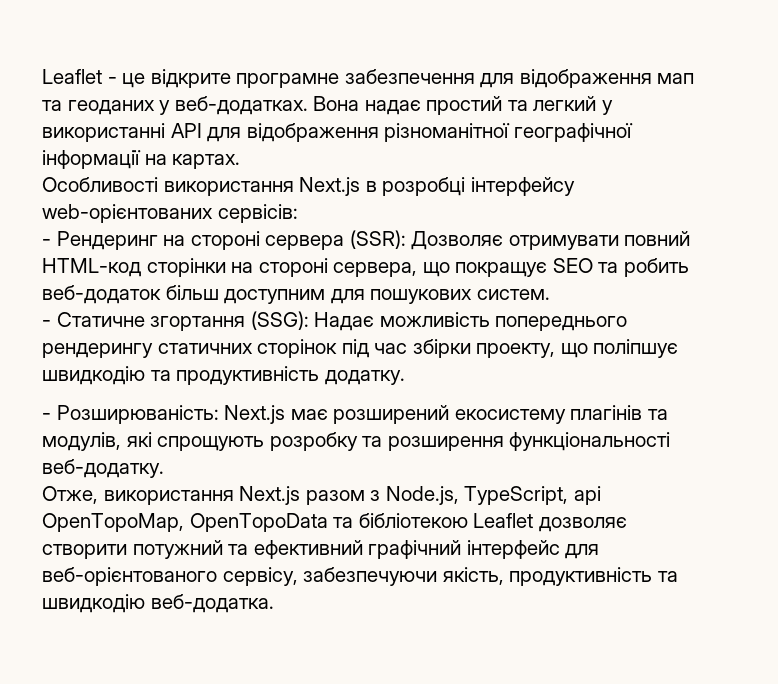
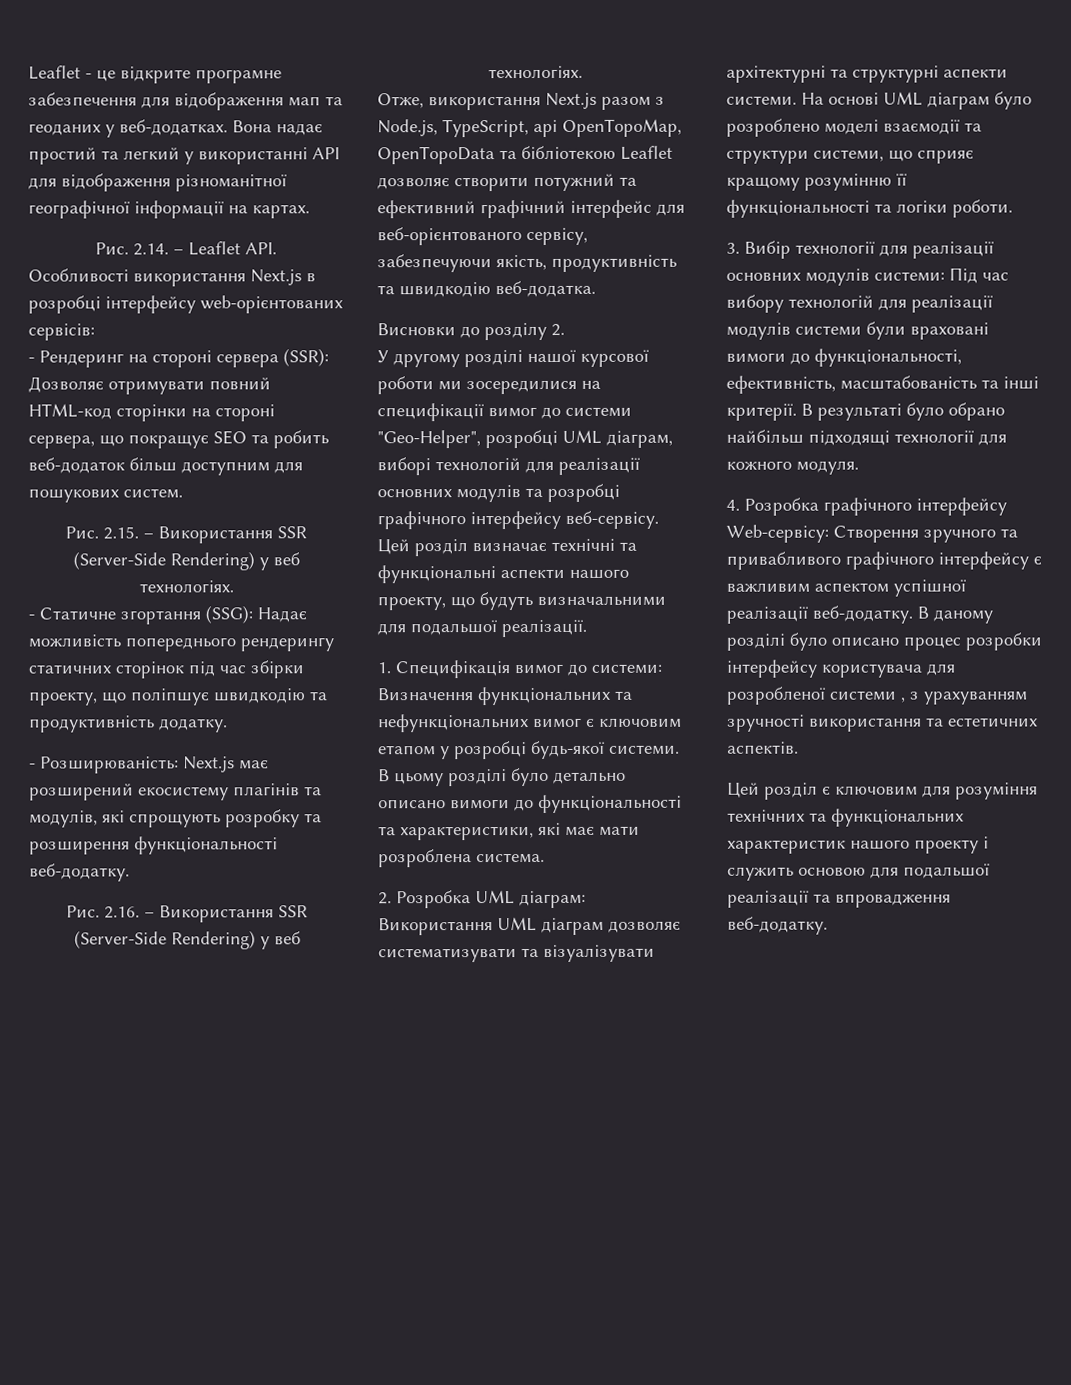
(241, 161) none -> [95,241,277,256] // Рис. 2.14. – Leaflet API.
(550, 294) none -> [65,526,307,544] [72,551,300,571] [138,580,234,593] // Рис. 2.15. – Використання SSR (Server-Side Rendering) у веб технологіях.
(164, 468) none -> [66,905,308,923] [73,930,301,950] [487,65,583,79] // Рис. 2.16. – Використання SSR (Server-Side Rendering) у веб технологіях.
(274, 603) none -> [377,322,565,341] [377,349,649,368] [377,376,601,395] [377,403,632,422] [377,429,673,449] [377,457,640,476] [377,483,620,503] [377,510,659,530] [377,538,637,557] [377,565,629,584] [377,592,666,611] [377,619,587,638] [377,660,662,679] [377,686,633,706] [378,714,682,733] [378,740,680,760] [378,767,626,787] [378,794,682,813] [378,822,640,841] [378,849,545,868] [378,890,586,909] [378,916,681,936] [378,944,655,963] [726,65,1008,83] [726,91,1032,110] [726,118,982,137] [726,149,974,164] [726,173,907,191] [726,199,1013,218] [726,240,994,259] [726,267,1009,286] [726,294,993,313] [726,321,989,340] [726,348,962,367] [726,375,1039,394] [726,402,1005,421] [726,429,1007,446] [726,460,859,475] [726,497,1007,516] [726,524,1018,543] [726,551,1042,570] [726,579,966,597] [726,605,993,624] [726,632,1042,651] [726,659,955,678] [726,686,1028,705] [727,714,1038,732] [727,741,799,755] [727,782,1038,800] [727,808,964,827] [727,836,989,854] [727,863,990,881] [727,890,951,908] [727,916,828,935] // Висновки до розділу 2. // У другому розділі нашої курсової роботи ми зосередилися на специфікації вимог до системи "Geo-Helper", розробці UML діаграм, виборі технологій для реалізації основних модулів та розробці графічного інтерфейсу веб-сервісу. Цей розділ визначає технічні та функціональні аспекти нашого проекту, що будуть визначальними для подальшої реалізації. // 1. Специфікація вимог до системи: Визначення функціональних та нефункціональних вимог є ключовим етапом у розробці будь-якої системи. В цьому розділі було детально описано вимоги до функціональності та характеристики, які має мати розроблена система. // 2. Розробка UML діаграм: Використання UML діаграм дозволяє систематизувати та візуалізувати архітектурні та структурні аспекти системи. На основі UML діаграм було розроблено моделі взаємодії та структури системи, що сприяє кращому розумінню її функціональності та логіки роботи. // 3. Вибір технології для реалізації основних модулів системи: Під час вибору технологій для реалізації модулів системи були враховані вимоги до функціональності, ефективність, масштабованість та інші критерії. В результаті було обрано найбільш підходящі технології для кожного модуля. // 4. Розробка графічного інтерфейсу Web-сервісу: Створення зручного та привабливого графічного інтерфейсу є важливим аспектом успішної реалізації веб-додатку. В даному розділі було описано процес розробки інтерфейсу користувача для розробленої системи , з урахуванням зручності використання та естетичних аспектів. // Цей розділ є ключовим для розуміння технічних та функціональних характеристик нашого проекту і служить основою для подальшої реалізації та впровадження веб-додатку.

